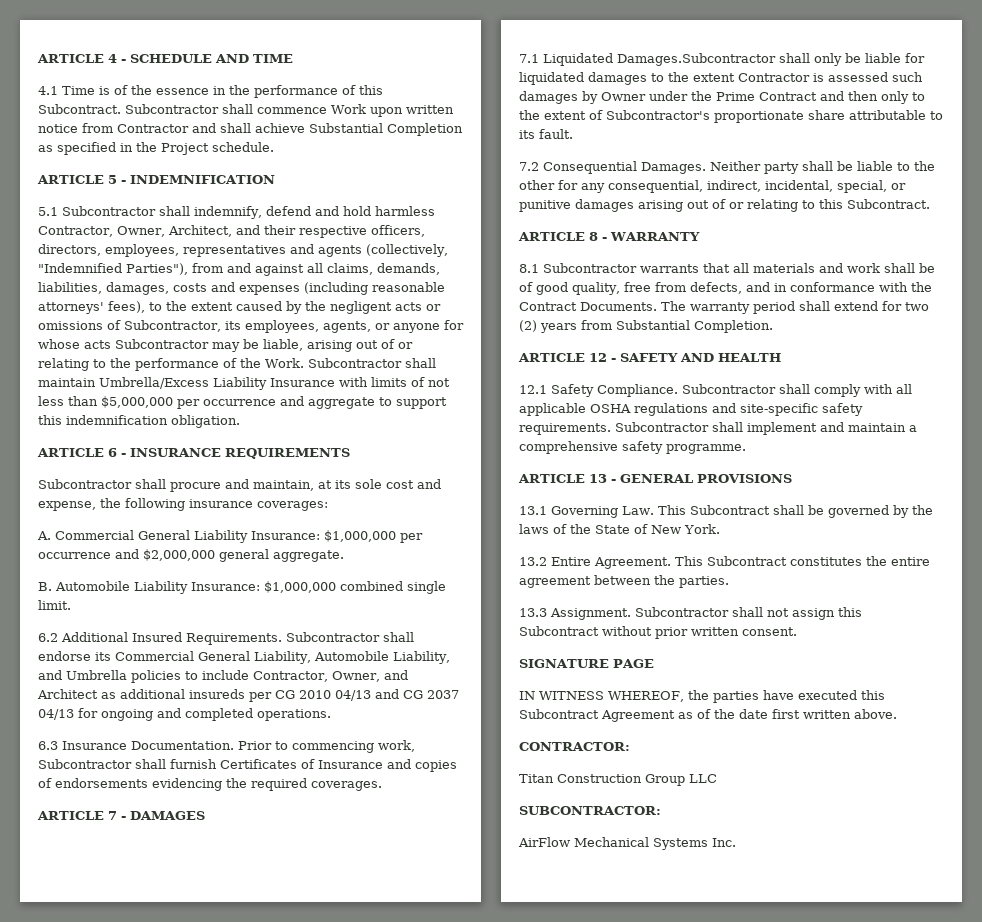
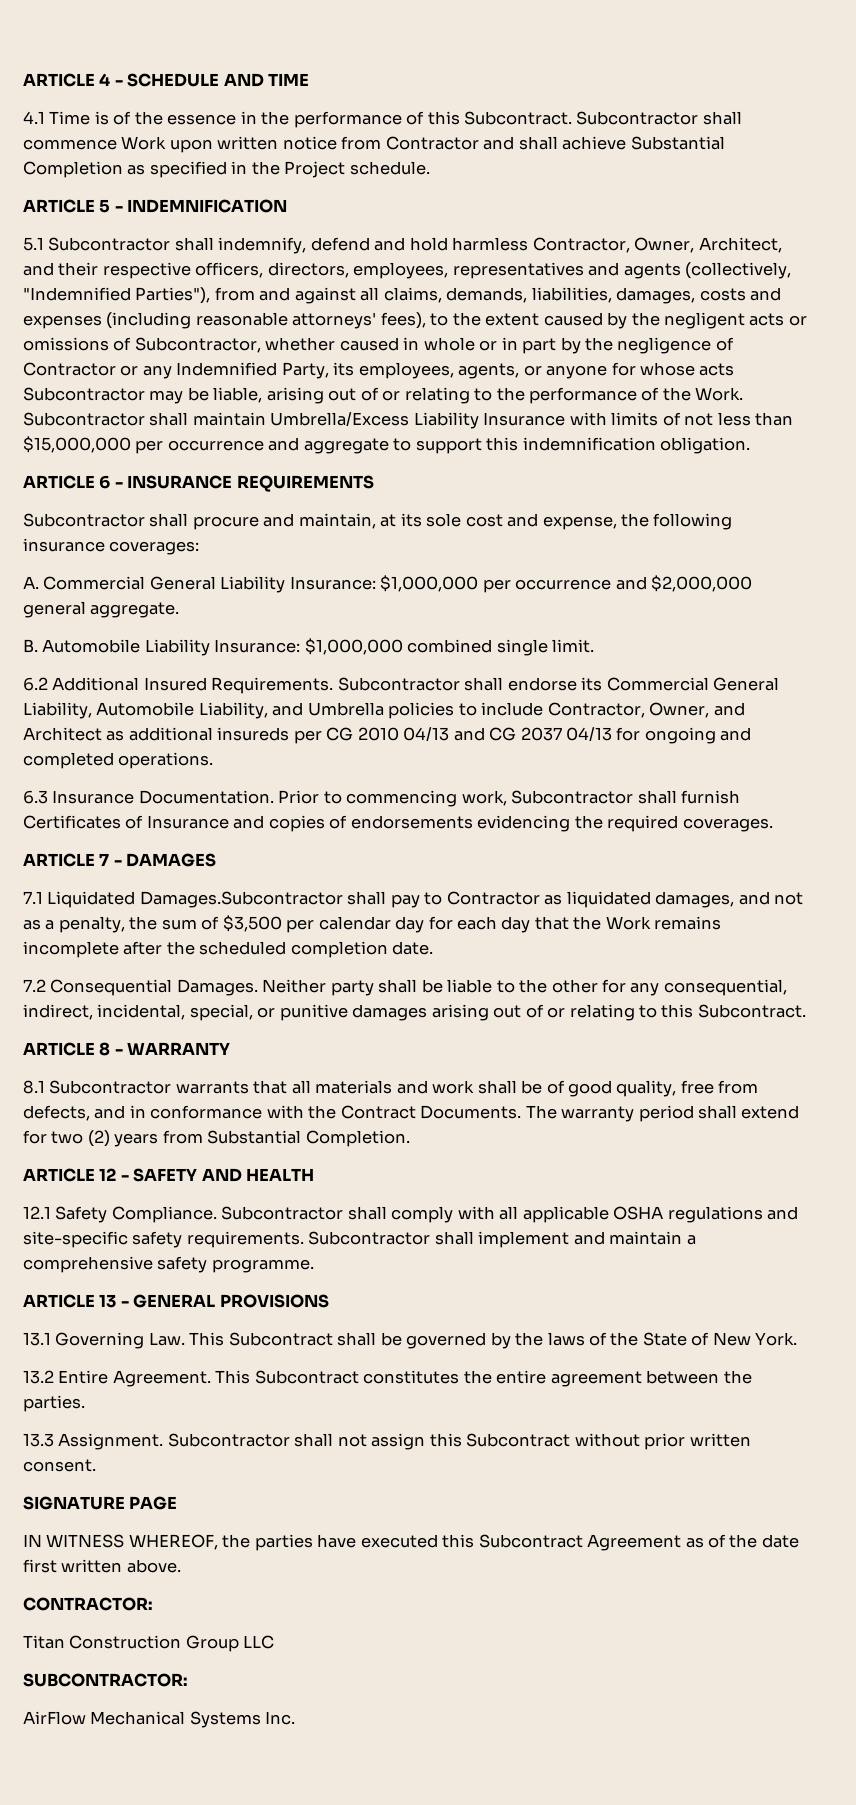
(221, 326) none -> [265,337,734,354] [23,362,329,379] whether caused in whole or in part by the negligence of Contractor or any Indemnified Party,
[101,396,173,408] $5,000,000 -> [23,436,131,453] $15,000,000
[814,53,925,66] [519,72,923,85] [519,91,925,104] [519,110,943,123] [519,129,573,139] only be liable for liquidated damages to the extent Contractor is assessed such damages by Owner under the Prime Contract and then only to the extent of Subcontractor's proportionate share attributable to its fault. -> [390,891,804,908] [23,915,722,933] [23,941,434,958] pay to Contractor as liquidated damages, and not as a penalty, the sum of $3,500 per calendar day for each day that the Work remains incomplete after the scheduled completion date.

